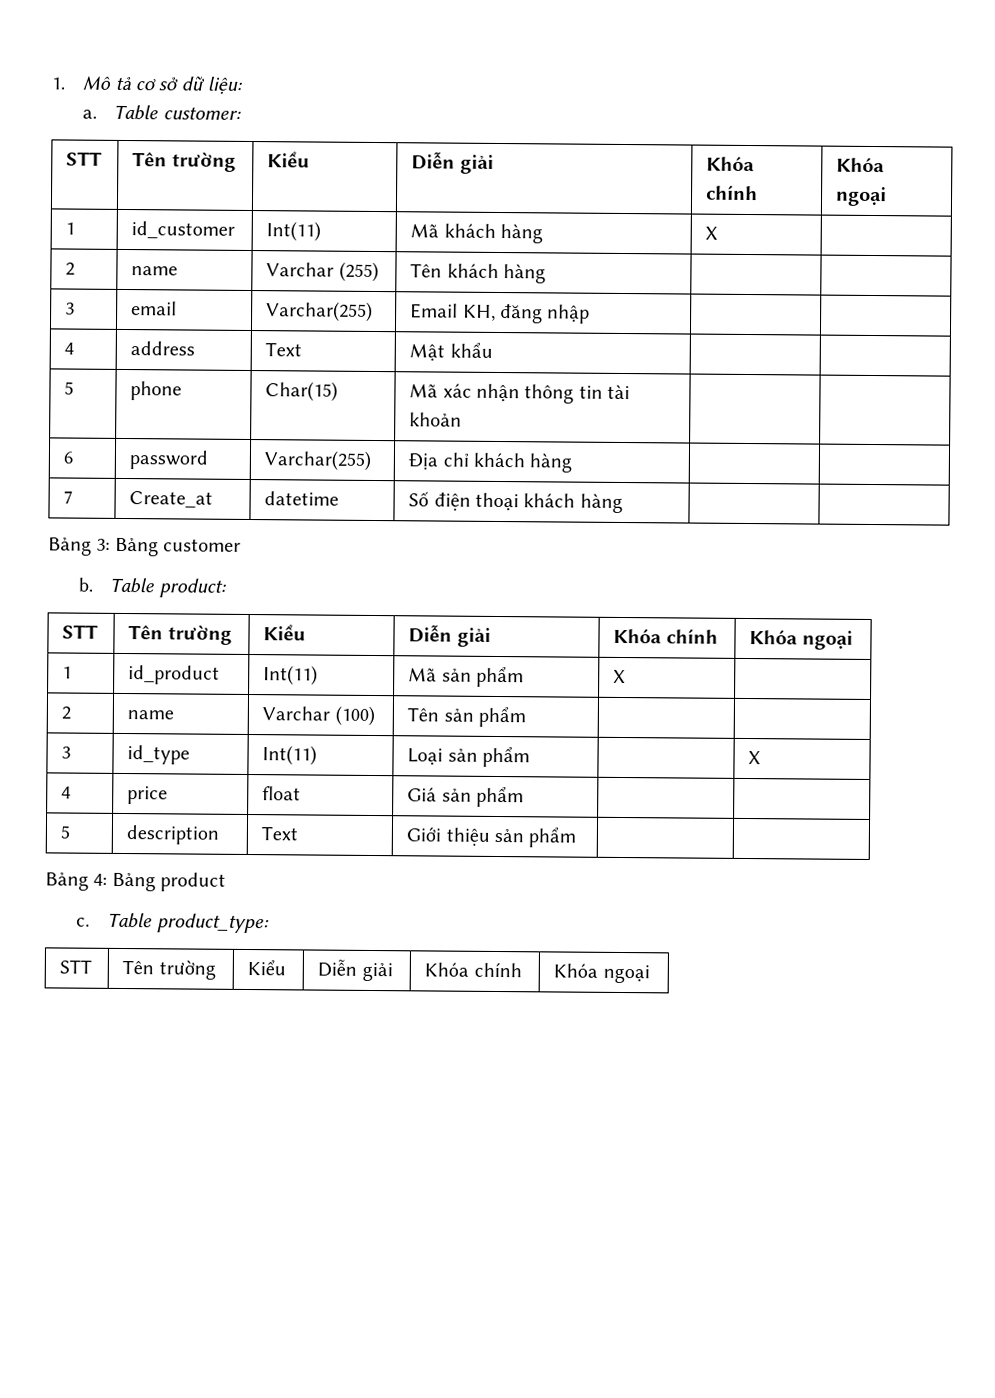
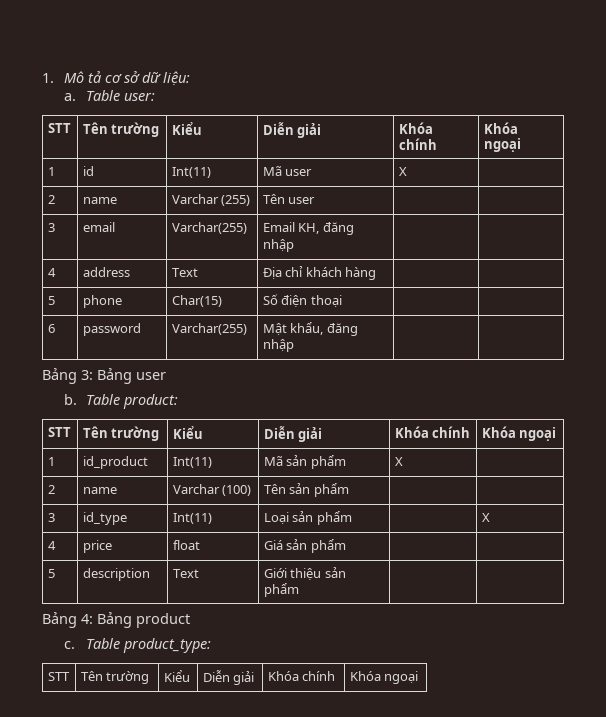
[162,107,241,120] customer: -> [123,92,155,101] user:
[131,221,236,239] [266,221,322,242] [410,223,543,244] id_customer | Int(11) | Mã khách hàng -> [82,166,94,176] [171,167,211,178] [262,166,313,176] id | Int(11) | Mã user
[446,263,546,284] khách hàng -> [288,197,316,204] user
[409,342,493,362] Mật khẩu -> [262,266,377,280] Địa chỉ khách hàng
[409,383,631,404] [409,412,463,427] [63,451,74,464] [129,450,209,470] [264,450,372,471] [408,452,573,473] [63,490,74,504] [129,491,214,508] [264,491,340,506] [408,491,623,513] Mã xác nhận thông tin tài khoản | | // 6 | password | Varchar(255) | Địa chỉ khách hàng | | // 7 | Create_at | datetime | Số điện thoại khách hàng -> [262,294,342,307] [47,324,55,333] [82,323,141,336] [171,323,247,335] [262,322,358,336] [262,339,294,352] Số điện thoại | | // 6 | password | Varchar(255) | Mật khẩu, đăng nhập
[163,538,242,552] customer -> [136,372,166,380] user

